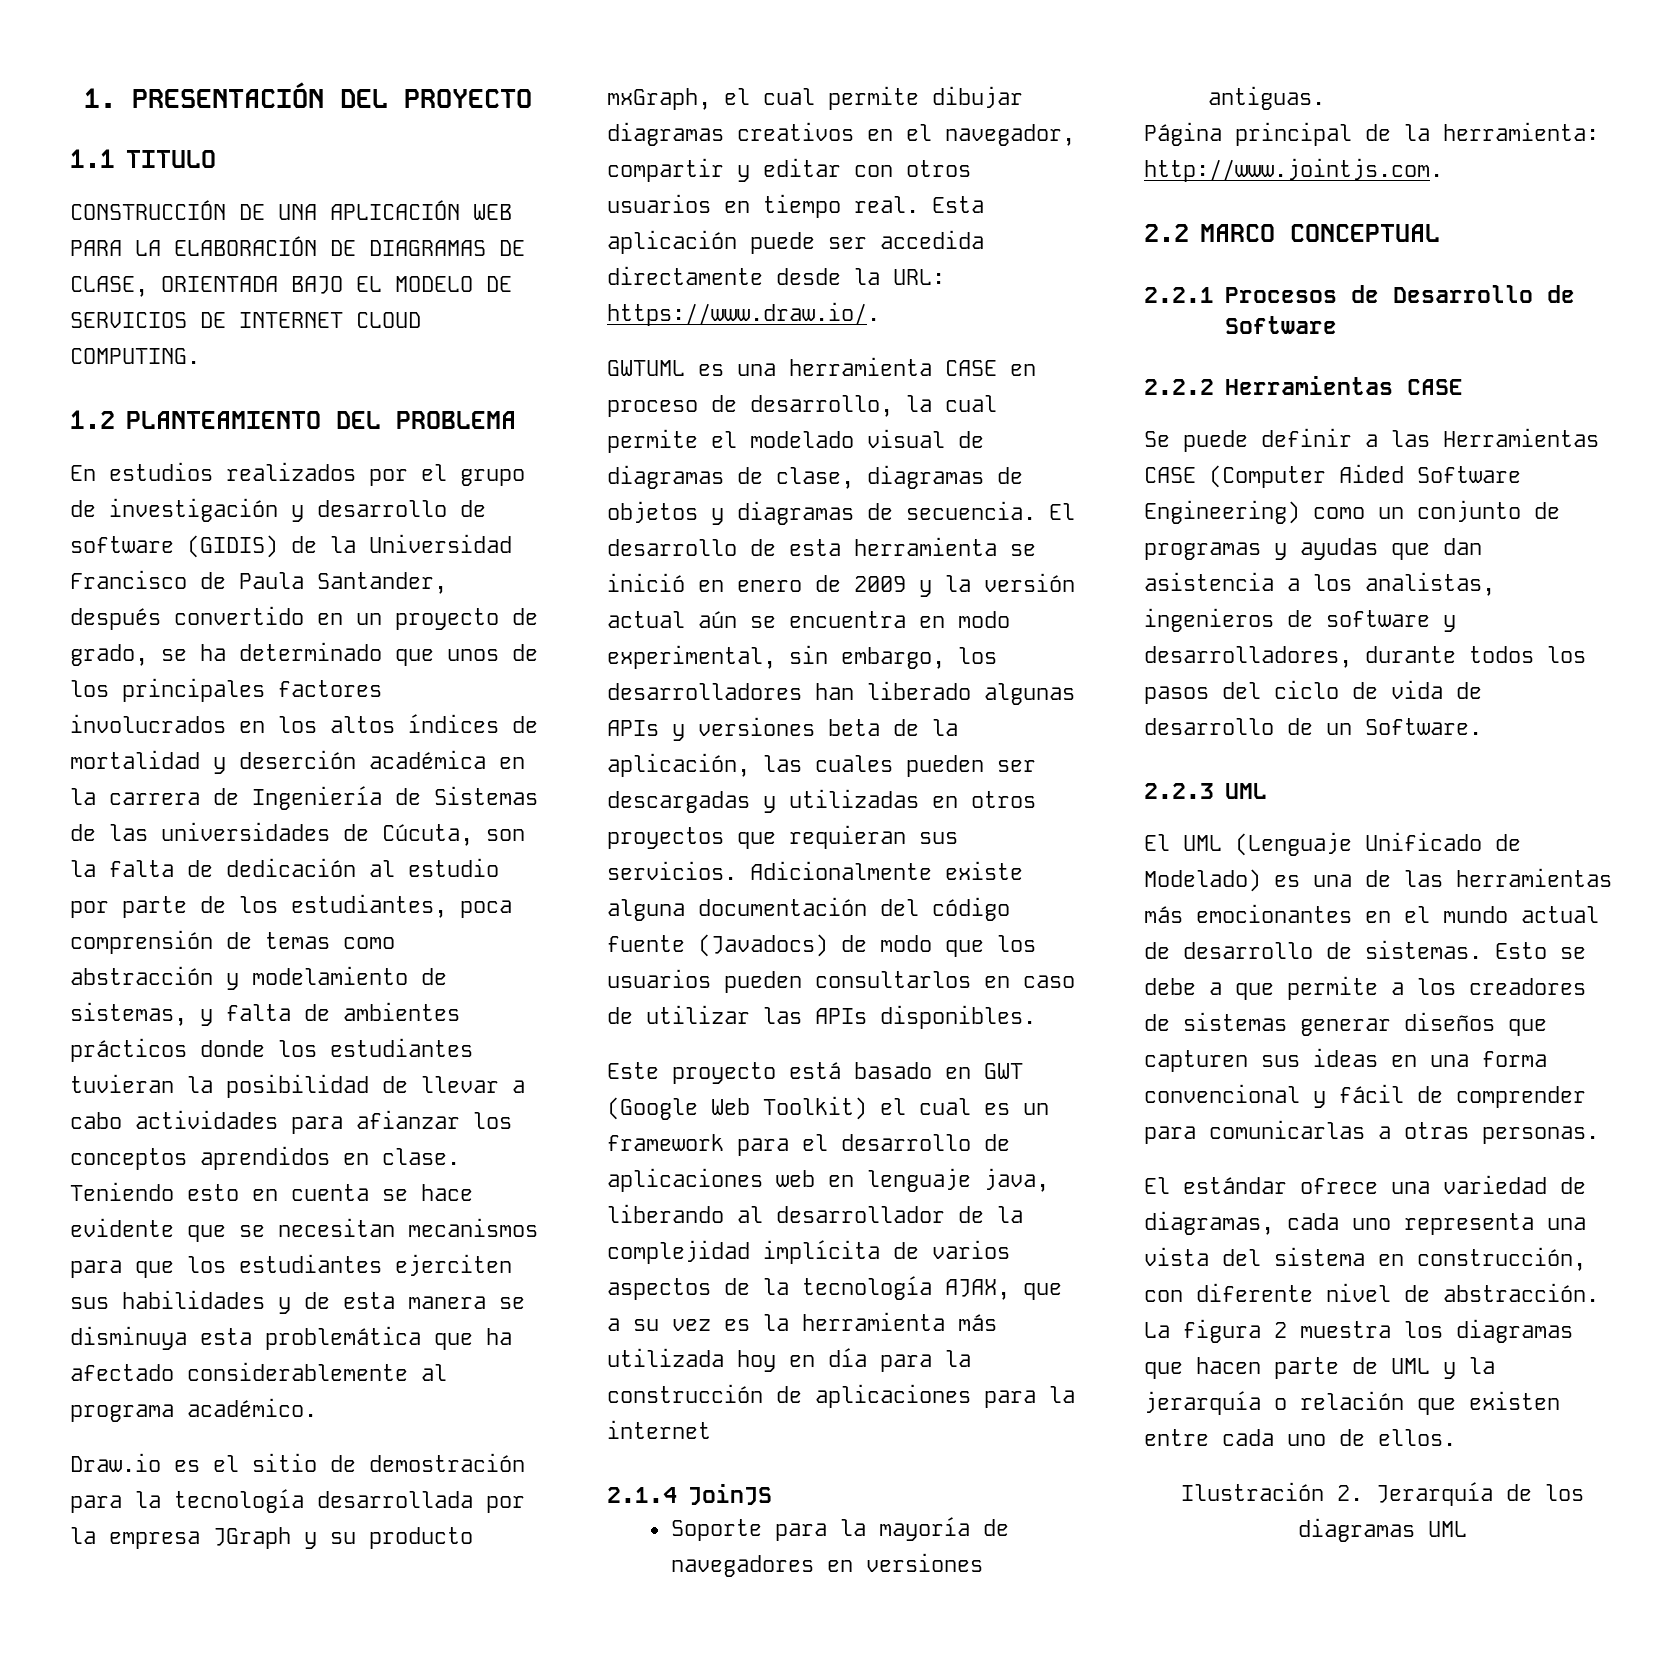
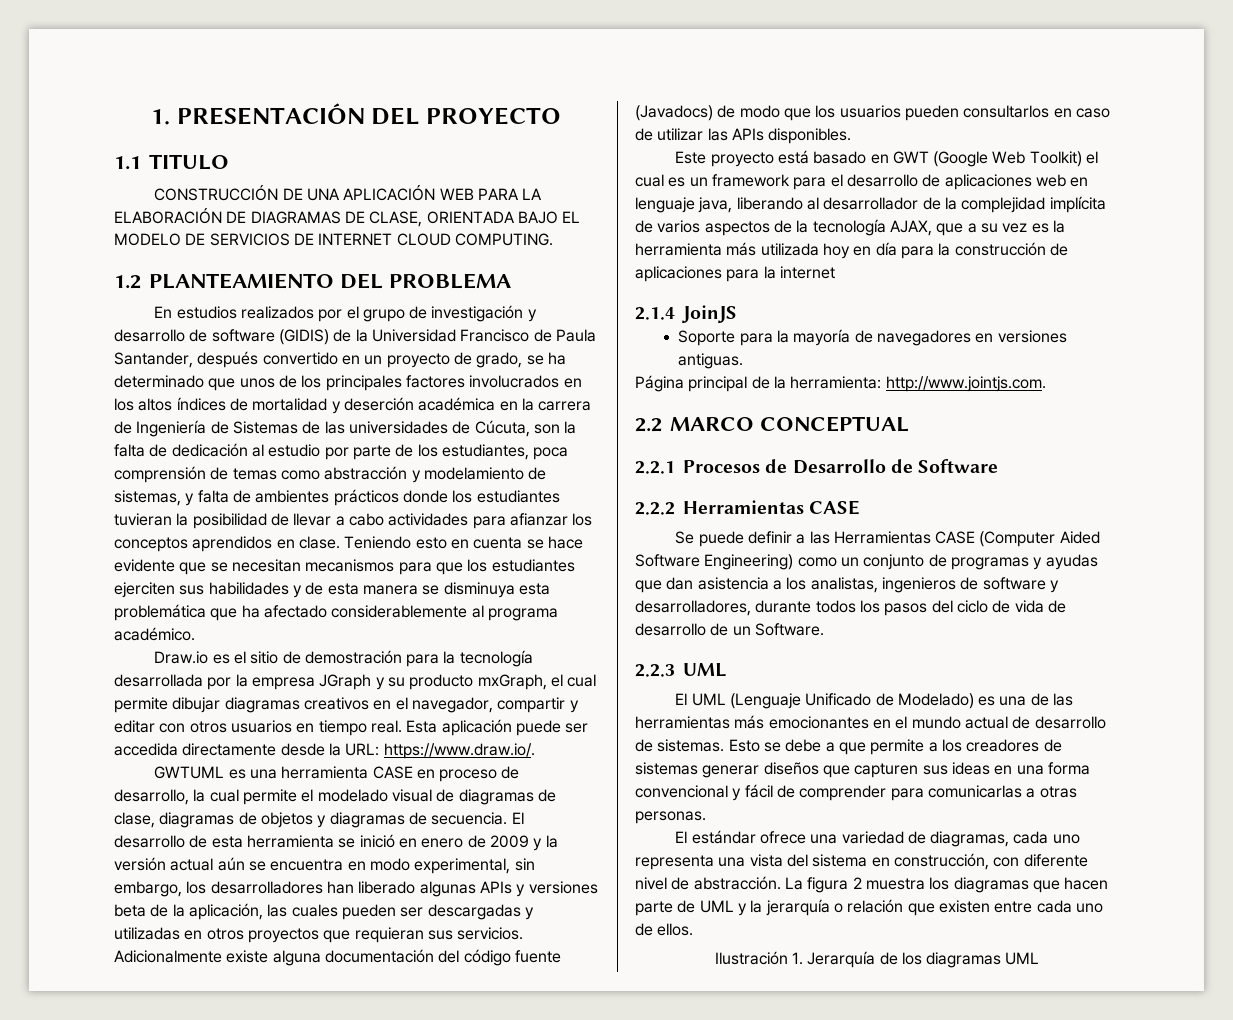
[1336,1485,1363,1501] 2. -> [791,952,803,965] 1.

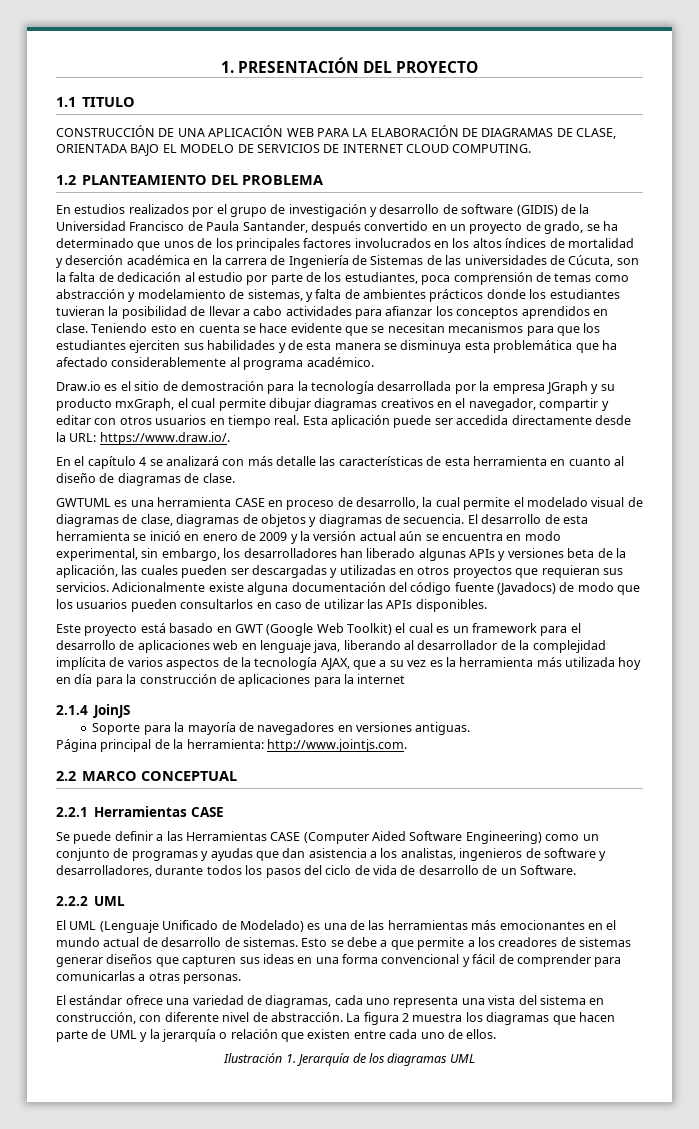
(535, 751) none -> [56,456,624,469] [56,473,235,486] // En el capítulo 4 se analizará con más detalle las características de esta herramienta en cuanto al diseño de diagramas de clase.
[683,459,999,474] [635,502,675,515] Procesos de Desarrollo de Software // 2.2.2 -> (88, 812) none
[635,664,675,677] 2.2.3 -> [56,896,88,906] 2.2.2

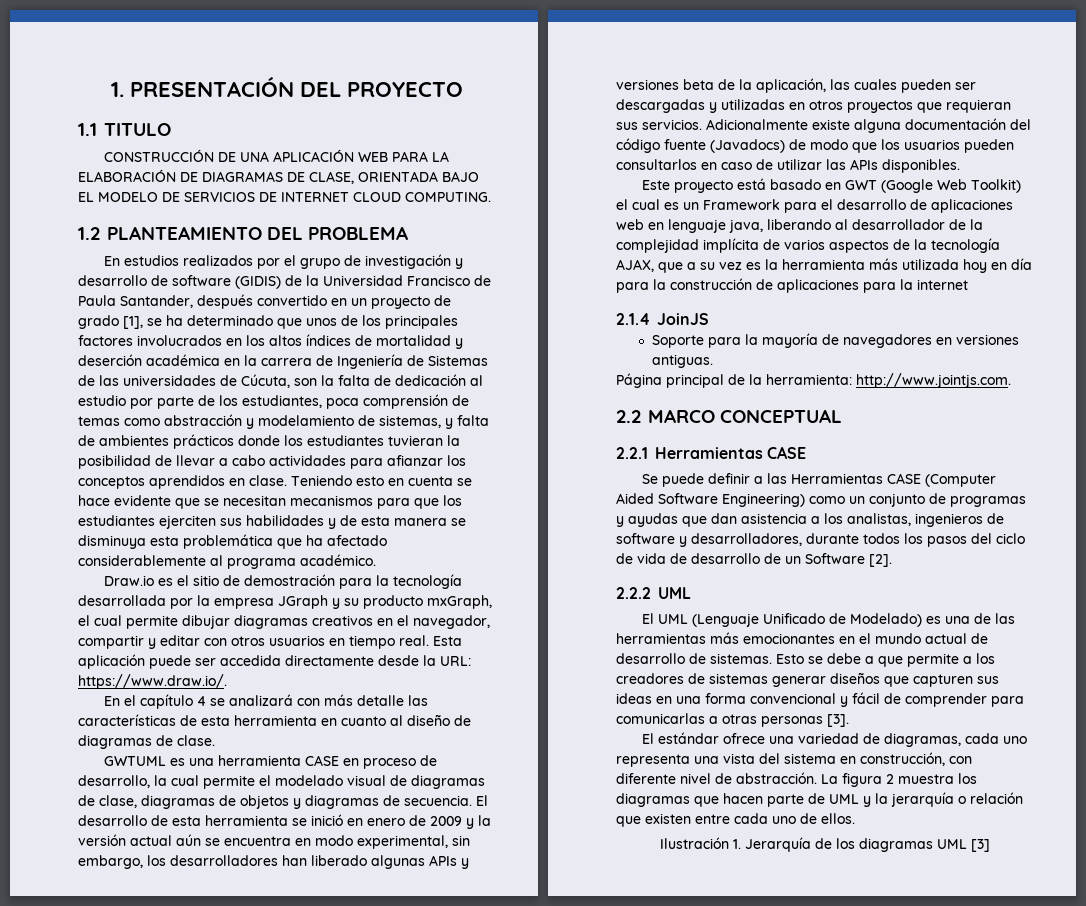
[544,221,584,234] grado, -> [78,315,143,329] grado [1],
[471,623,537,633] framework -> [703,199,780,210] Framework
[519,865,576,875] Software. -> [805,553,892,567] Software [2].
[183,974,242,984] personas. -> [761,714,849,727] personas [3].
(475, 1058) none -> [970,839,990,852] [3]

